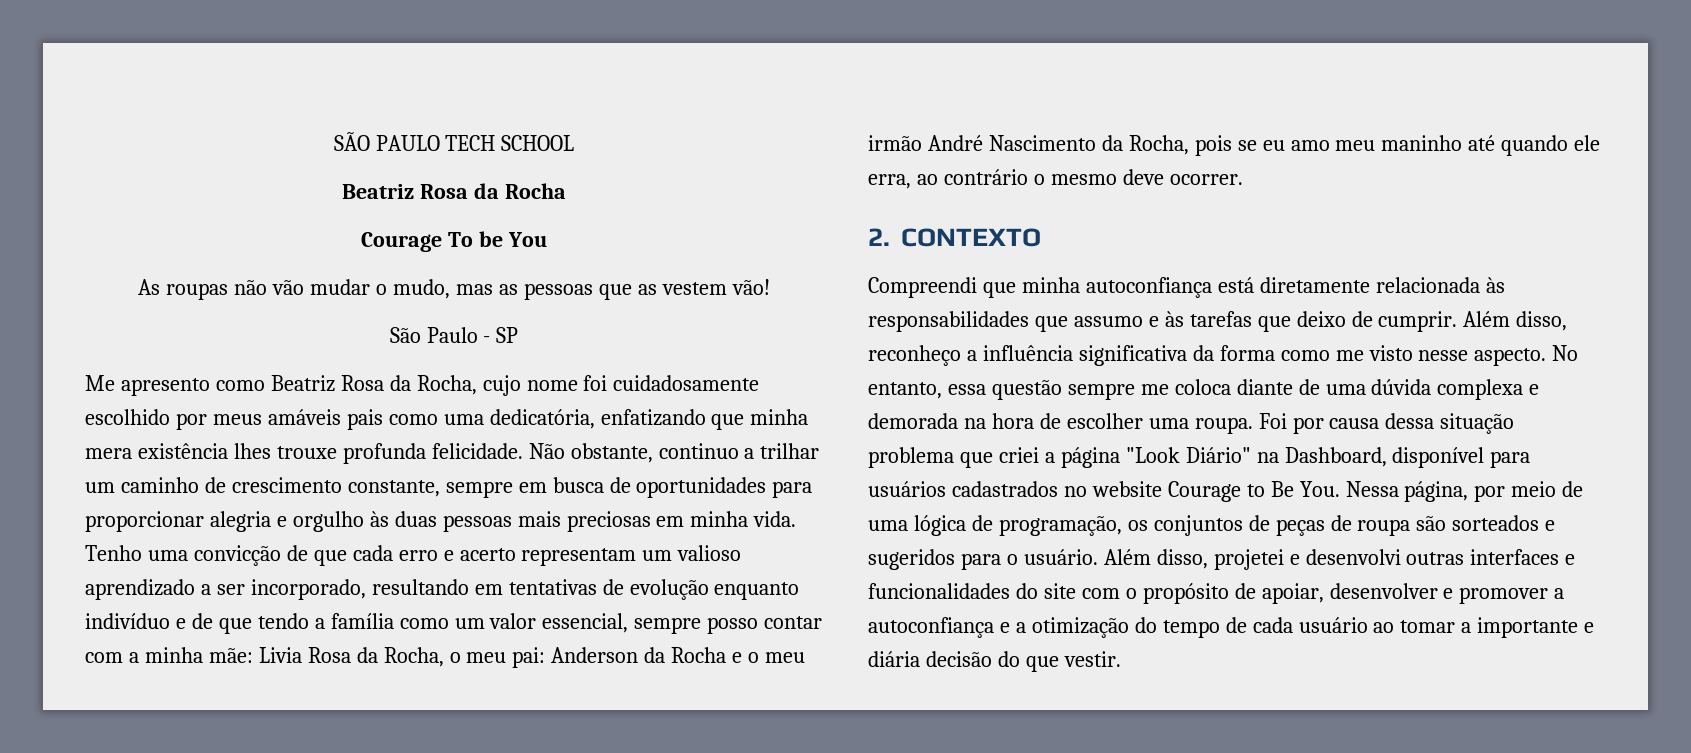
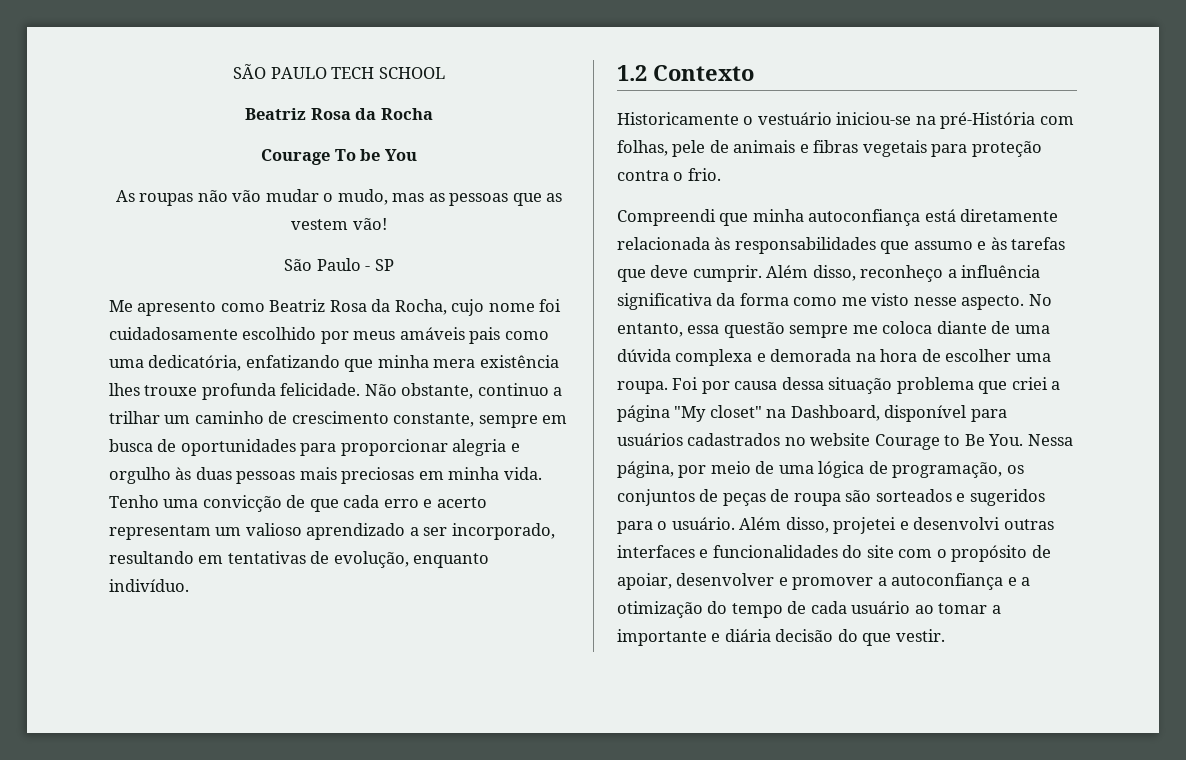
[629,579,800,600] [85,613,823,634] [85,647,806,668] [868,135,1601,156] [868,169,1243,189] [868,228,1041,247] evolução enquanto indivíduo e de que tendo a família como um valor essencial, sempre posso contar com a minha mãe: Livia Rosa da Rocha, o meu pai: Anderson da Rocha e o meu irmão André Nascimento da Rocha, pois se eu amo meu maninho até quando ele erra, ao contrário o mesmo deve ocorrer. // 2. CONTEXTO -> [333,551,490,568] [109,579,189,592] [617,65,754,81] [617,112,1074,129] [617,140,1042,157] [617,168,721,181] evolução, enquanto indivíduo. // 1.2 Contexto // Historicamente o vestuário iniciou-se na pré-História com folhas, pele de animais e fibras vegetais para proteção contra o frio.
[1296,311,1373,327] deixo de -> [650,265,689,278] deve
[1125,447,1251,463] "Look Diário" -> [674,405,762,422] "My closet"

